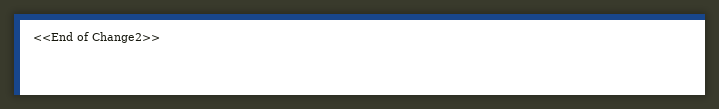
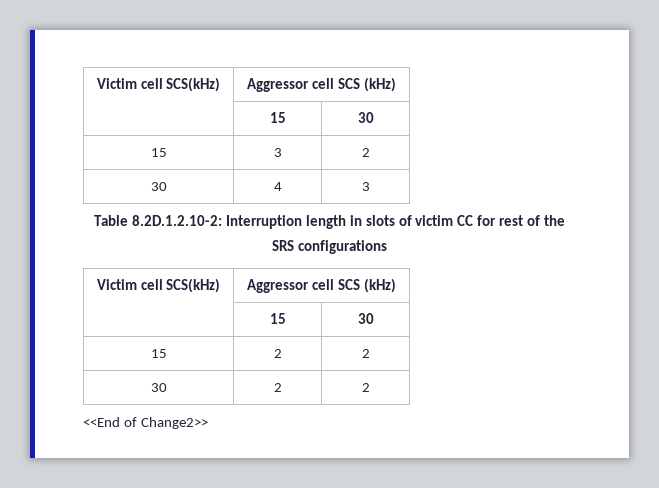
(33, 36) none -> [96,77,221,92] [247,77,396,92] [269,112,286,123] [357,112,374,123] [150,148,167,157] [273,148,282,157] [361,148,370,157] [150,182,167,191] [273,182,282,191] [361,182,370,191] [94,215,565,229] [272,240,387,254] [96,278,221,293] [247,278,396,293] [269,313,286,324] [357,313,374,324] [150,349,167,358] [273,349,282,358] [361,349,370,358] [150,383,167,392] [273,383,282,392] [361,383,370,392] Victim cell SCS(kHz) | Aggressor cell SCS (kHz) // | 15 | 30 // 15 | 3 | 2 // 30 | 4 | 3 // Table 8.2D.1.2.10-2: Interruption length in slots of victim CC for rest of the SRS configurations // Victim cell SCS(kHz) | Aggressor cell SCS (kHz) // | 15 | 30 // 15 | 2 | 2 // 30 | 2 | 2 //

